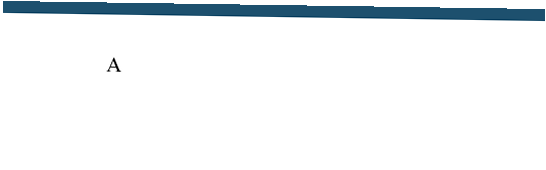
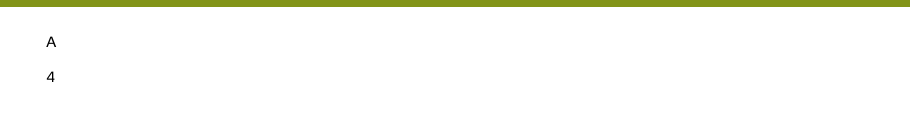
(122, 64) none -> [46,71,55,82] // 4

